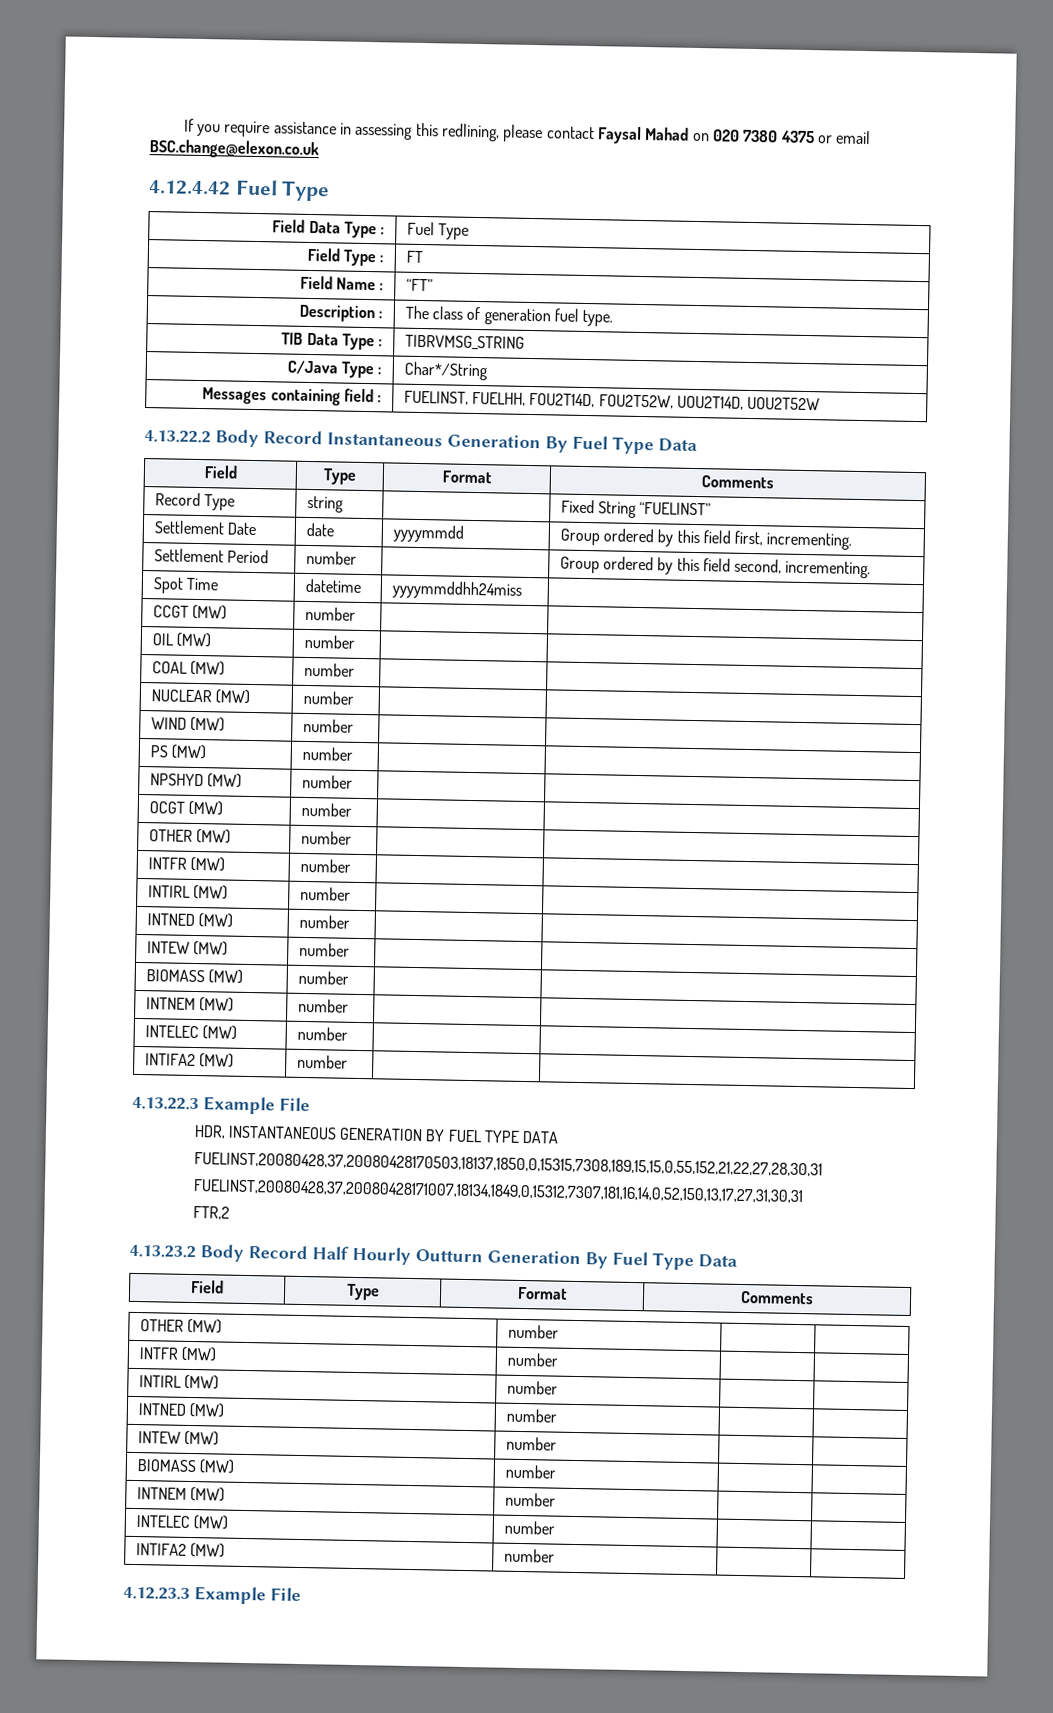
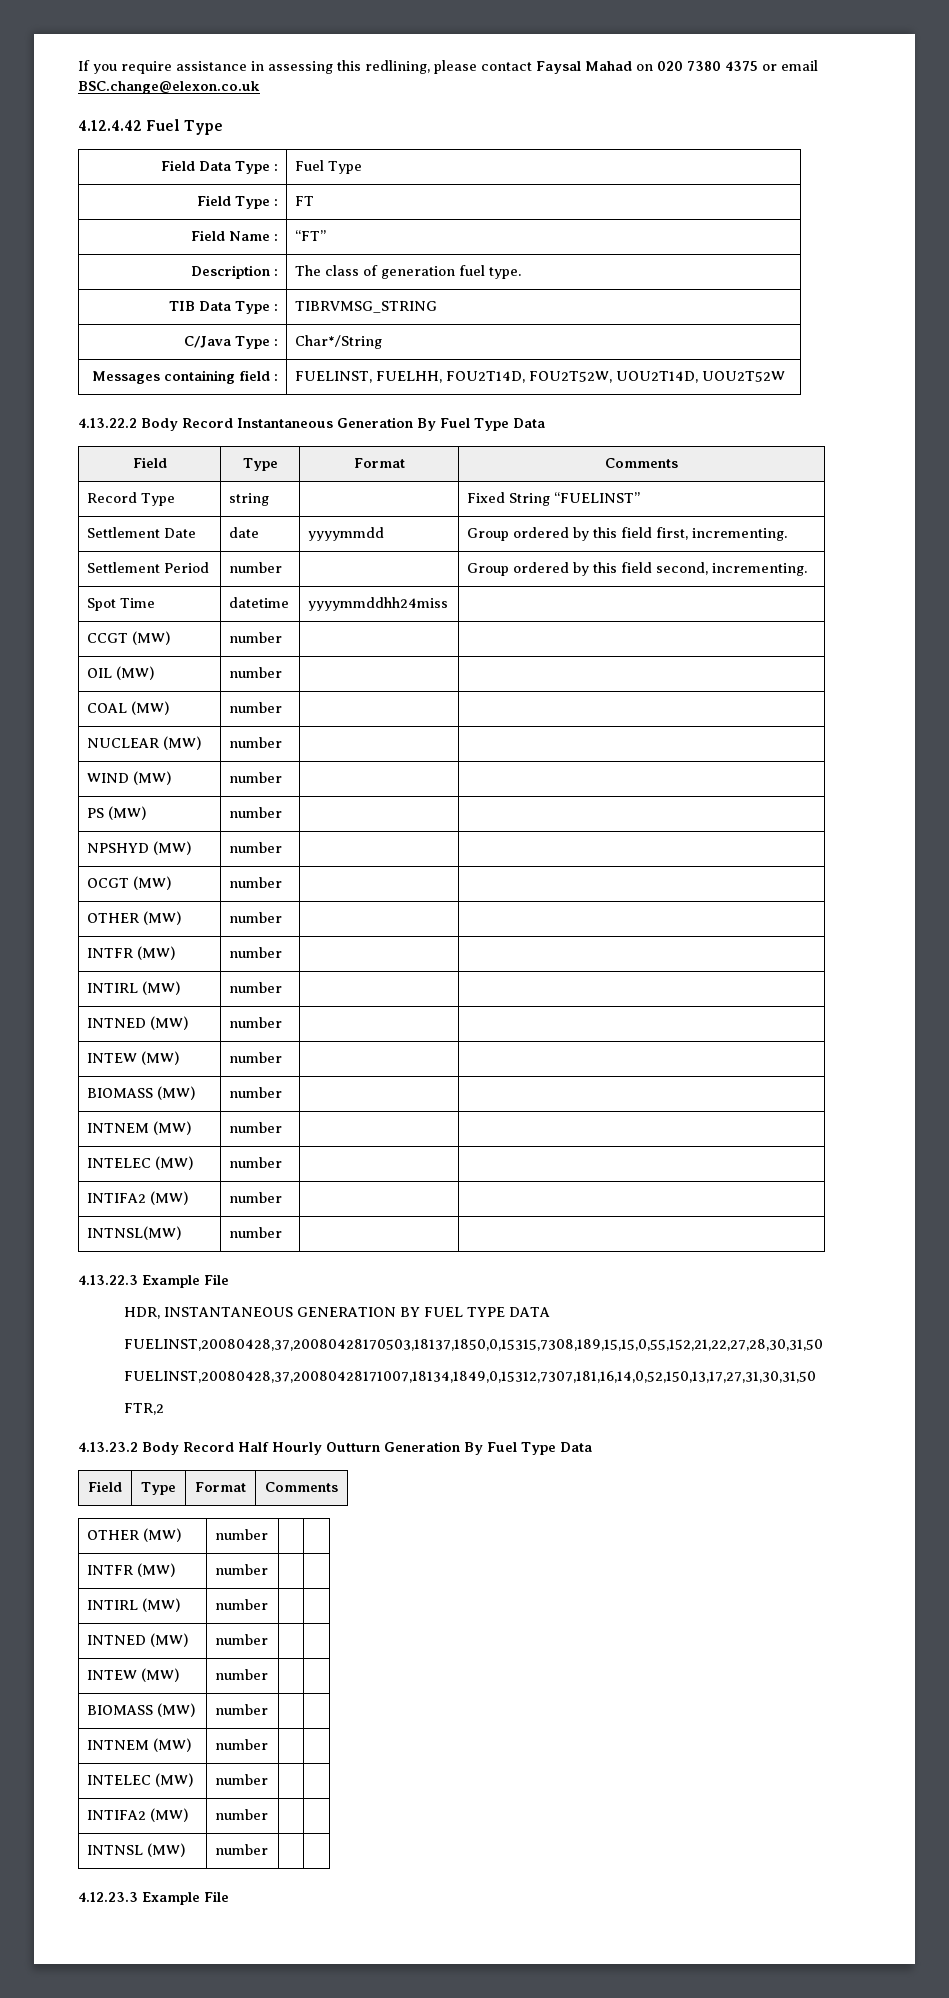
(348, 1061) none -> [87,1226,182,1240] [229,1227,283,1238] // INTNSL(MW) | number | |
[193,1152,823,1177] [192,1179,803,1204] FUELINST,20080428,37,20080428170503,18137,1850,0,15315,7308,189,15,15,0,55,152,21,22,27,28,30,31 // FUELINST,20080428,37,20080428171007,18134,1849,0,15312,7307,181,16,14,0,52,150,13,17,27,31,30,31 -> [124,1339,824,1351] [124,1371,817,1383] FUELINST,20080428,37,20080428170503,18137,1850,0,15315,7308,189,15,15,0,55,152,21,22,27,28,30,31,50 // FUELINST,20080428,37,20080428171007,18134,1849,0,15312,7307,181,16,14,0,52,150,13,17,27,31,30,31,50
(555, 1555) none -> [87,1843,186,1857] [215,1844,269,1855] // INTNSL (MW) | number | |

